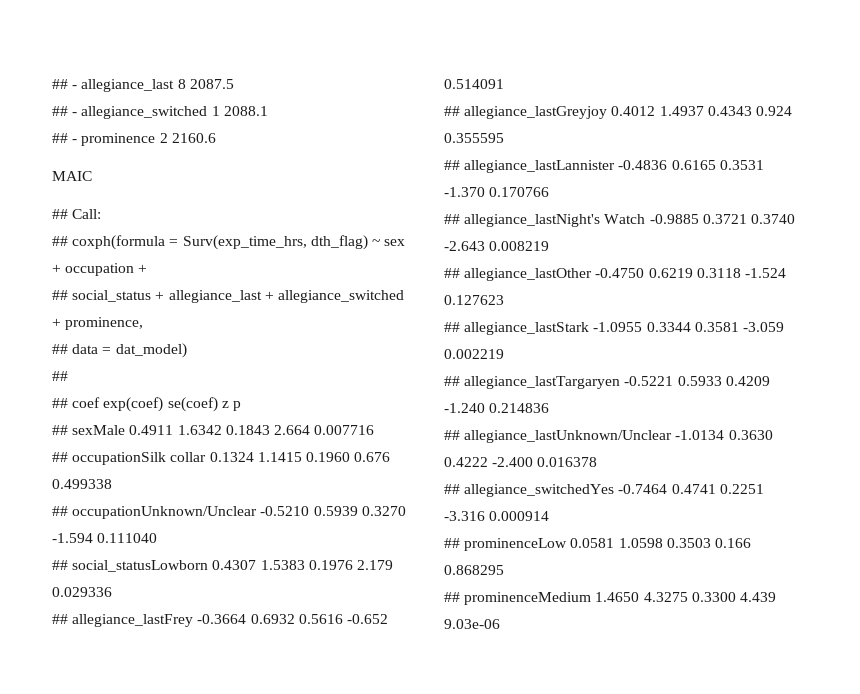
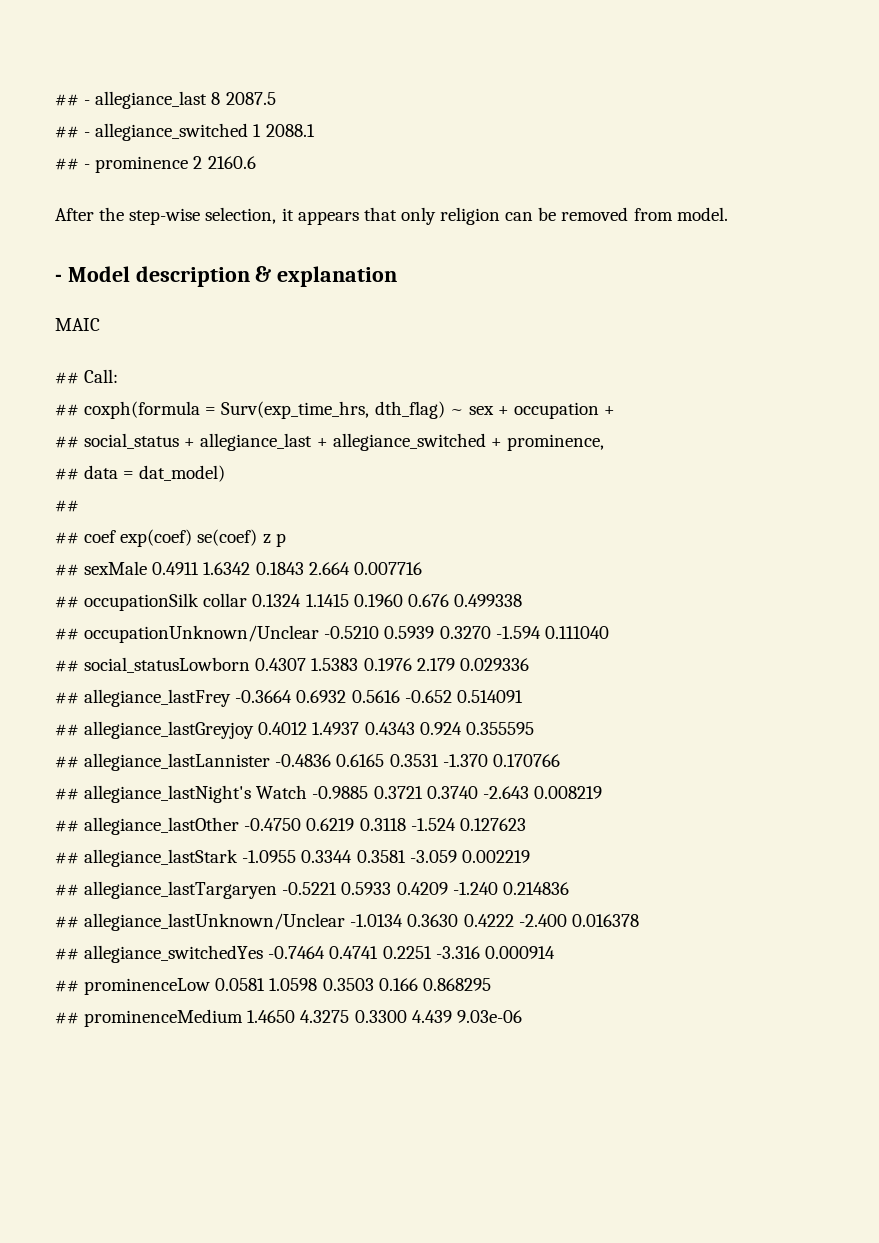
(216, 138) none -> [55,207,728,225] [55,266,398,287] // After the step-wise selection, it appears that only religion can be removed from model. // - Model description & explanation

